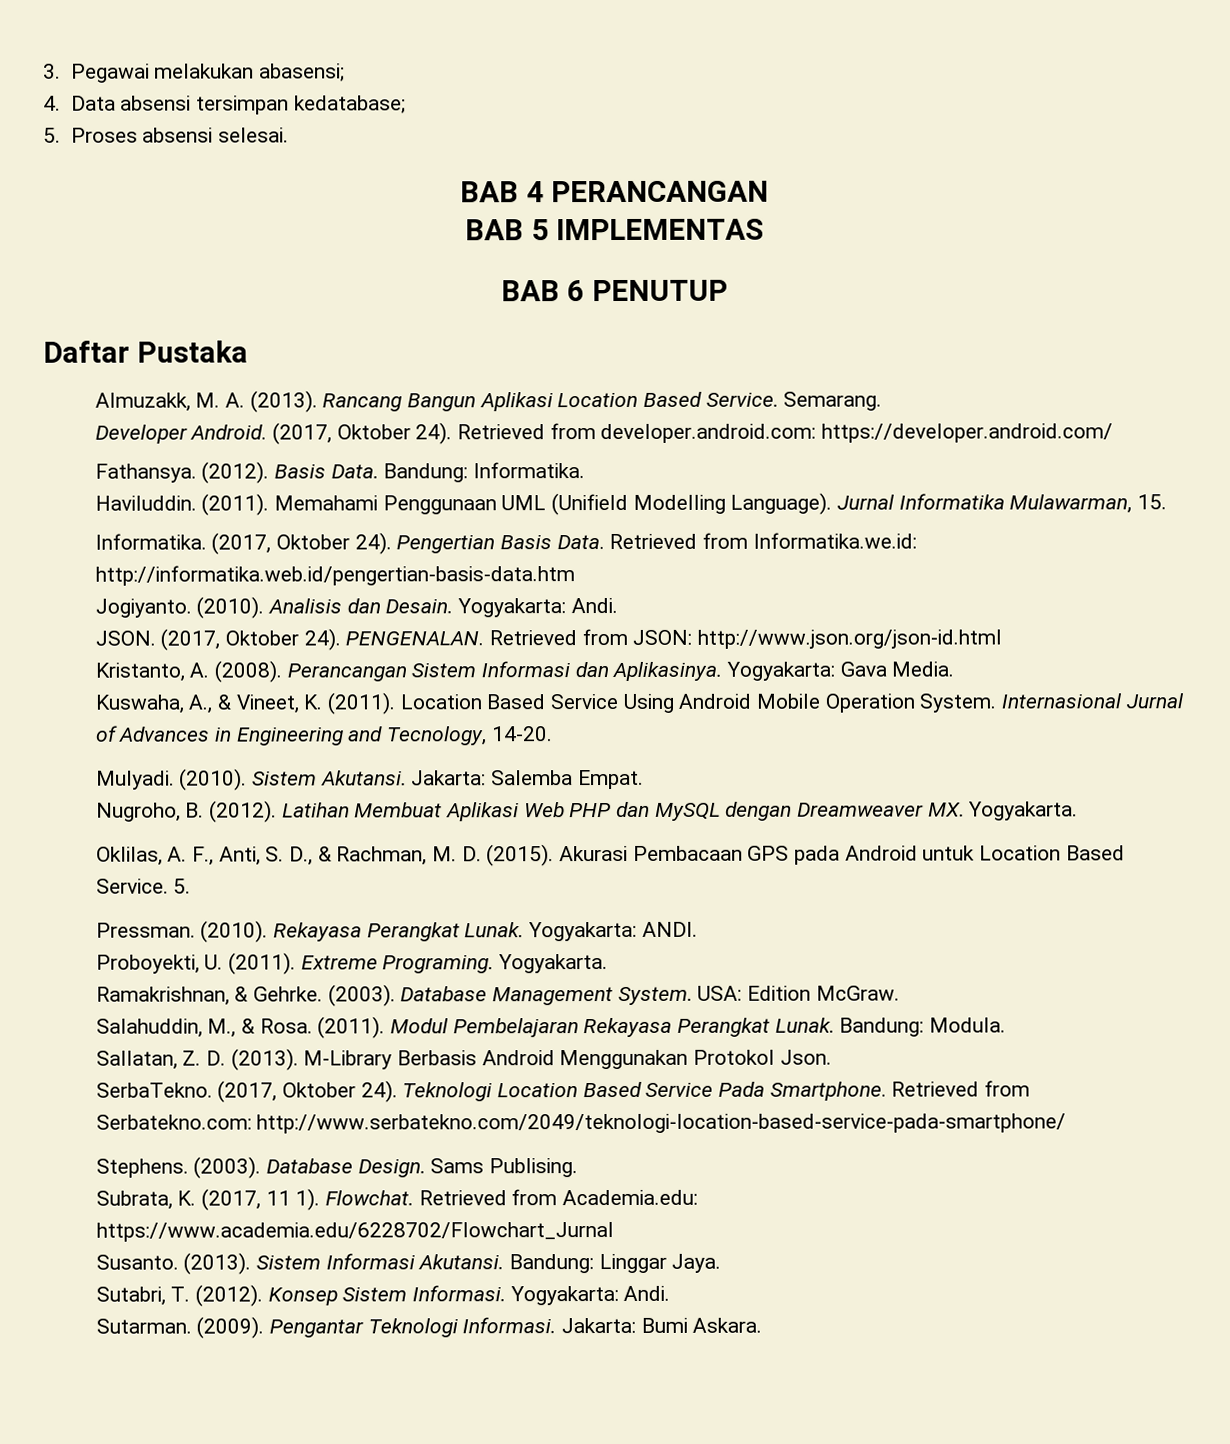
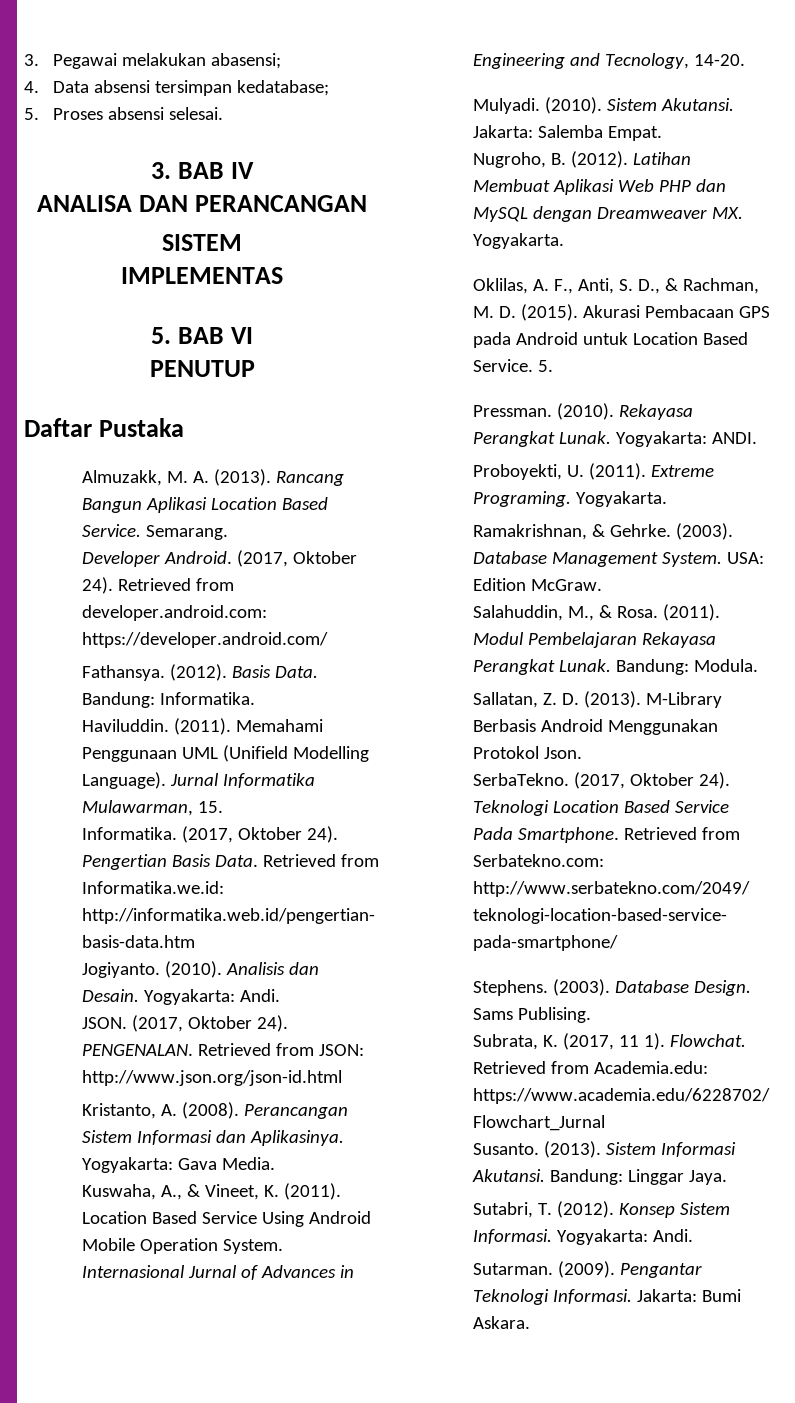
[460,181,544,203] BAB 4 -> [150,162,255,179] [36,195,188,212] 3. BAB IV // ANALISA DAN
[465,219,549,241] BAB 5 -> [162,234,242,251] SISTEM //
[501,280,585,302] BAB 6 -> [150,327,254,344] 5. BAB VI //

